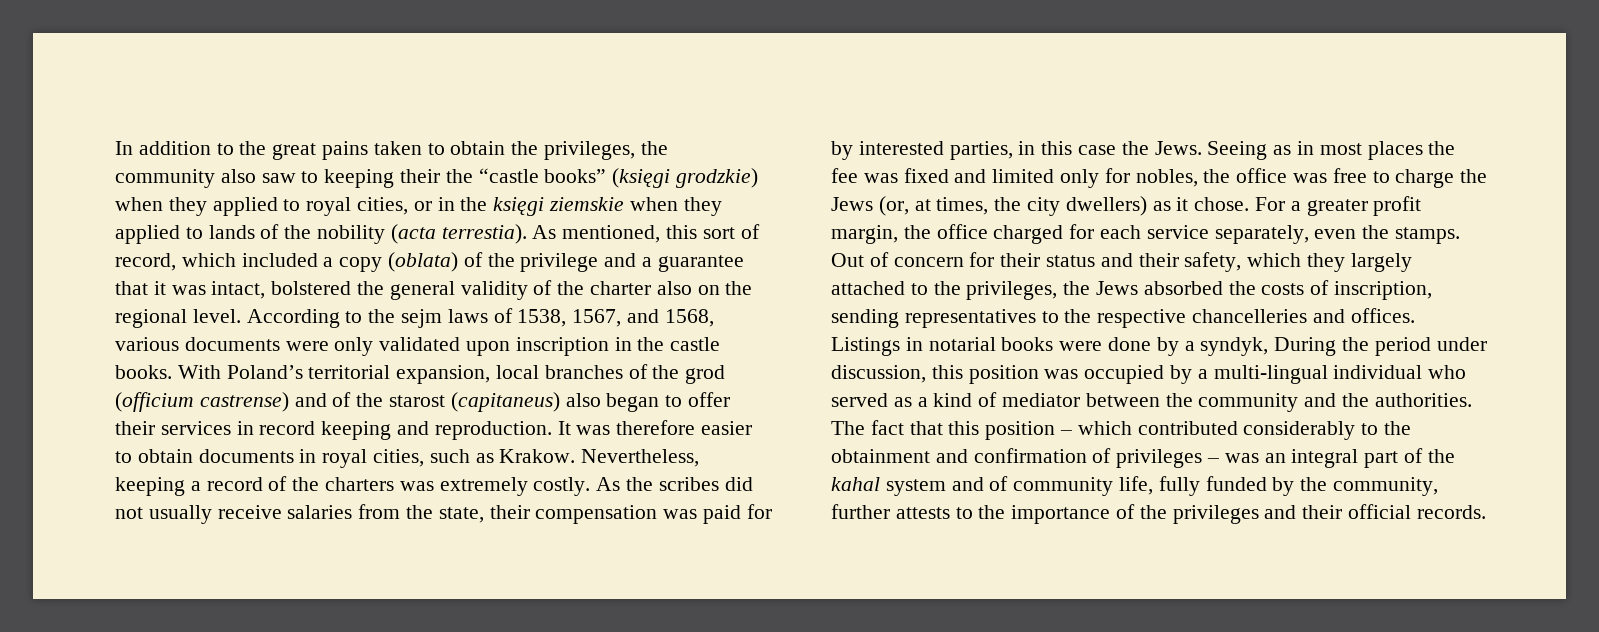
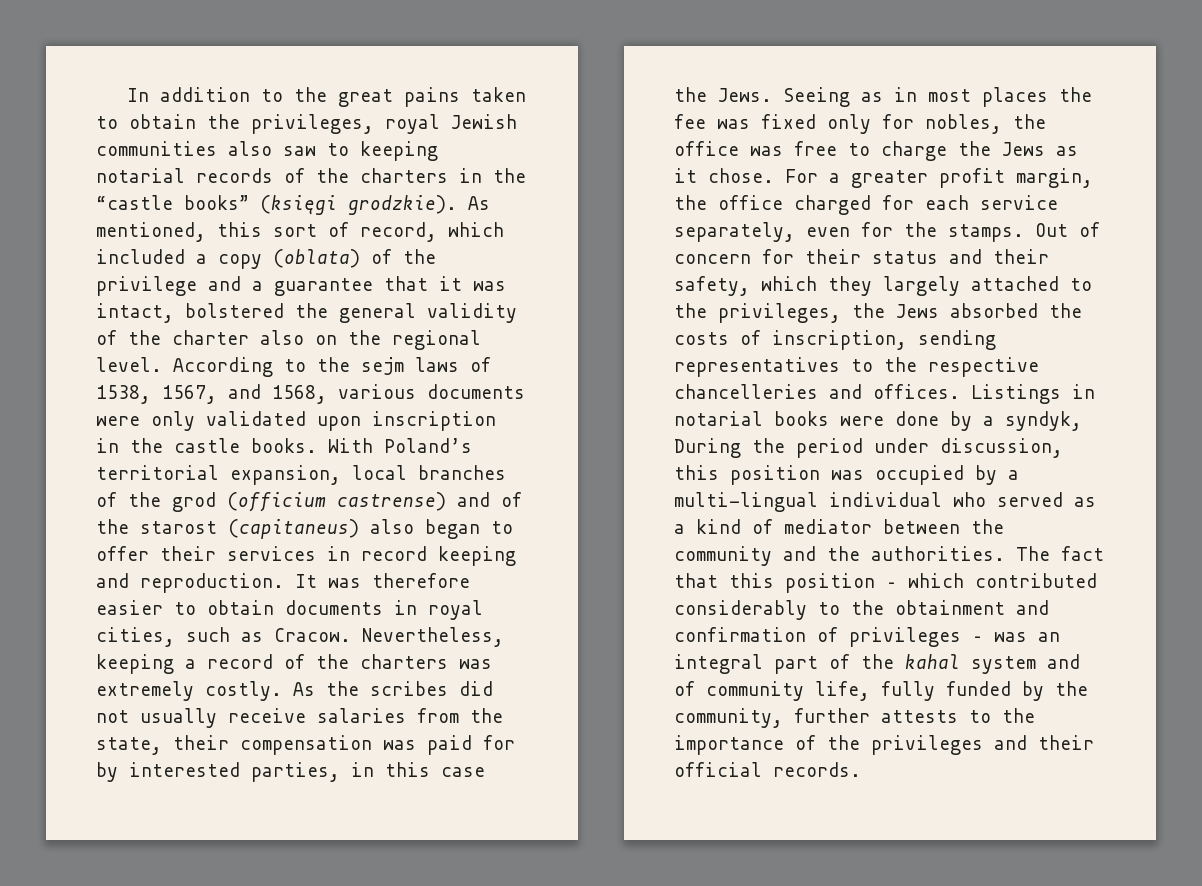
[640,141,668,155] [115,169,215,188] the community -> [385,114,517,134] [96,141,217,156] royal Jewish communities
[400,168,759,188] [115,197,722,216] [115,224,527,244] their the “castle books” (księgi grodzkie) when they applied to royal cities, or in the księgi ziemskie when they applied to lands of the nobility (acta terrestia). -> [96,168,526,183] [96,195,457,215] notarial records of the charters in the “castle books” (księgi grodzkie).
[499,449,576,463] Krakow. -> [274,628,351,642] Cracow.
[954,169,1055,183] and limited -> (816, 121) none
[878,196,1147,216] (or, at times, the city dwellers) -> (1045, 149) none
(1357, 234) none -> [861,222,893,237] for

